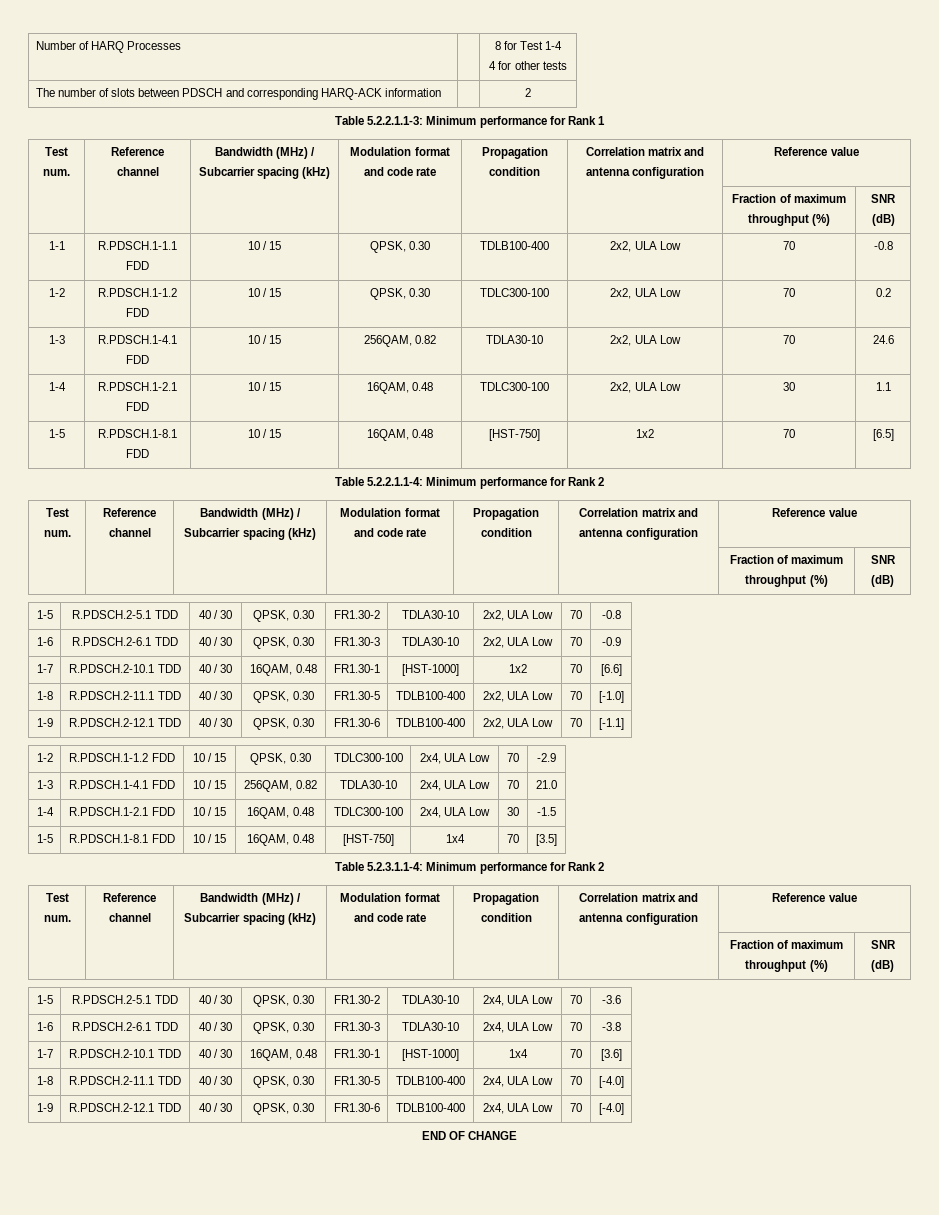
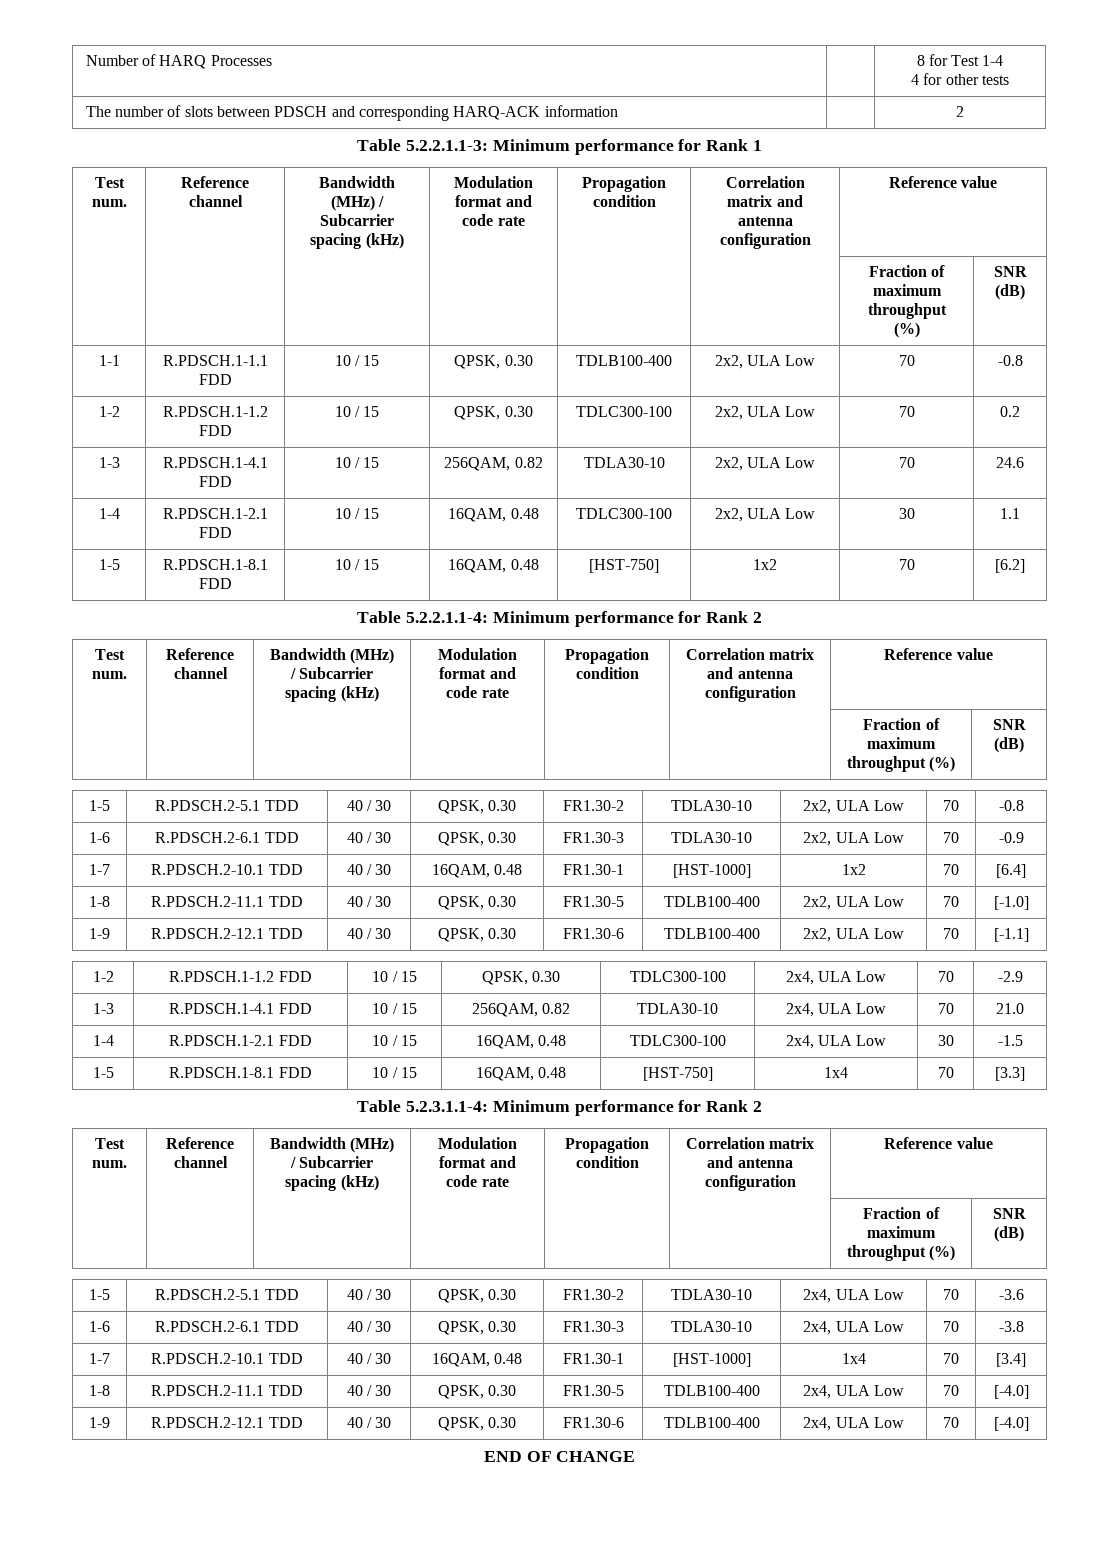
[872,429,894,441] [6.5] -> [995,559,1025,573] [6.2]
[600,664,622,676] [6.6] -> [996,864,1026,878] [6.4]
[536,834,557,846] [3.5] -> [995,1067,1025,1081] [3.3]
[600,1049,622,1061] [3.6] -> [996,1353,1026,1367] [3.4]

